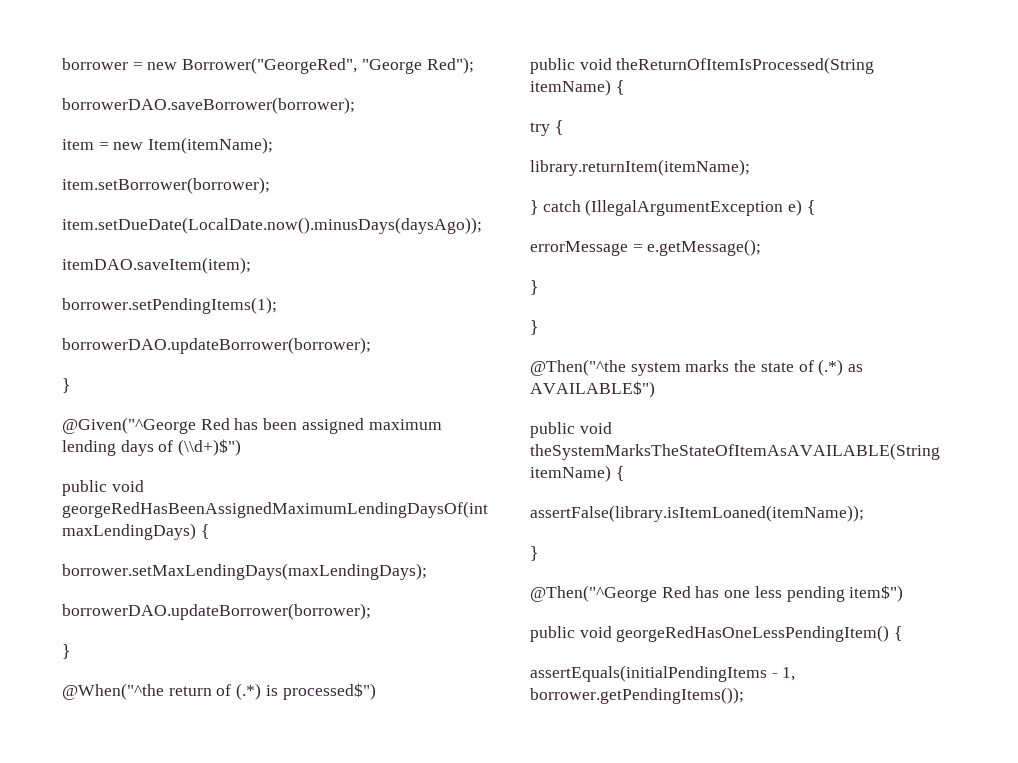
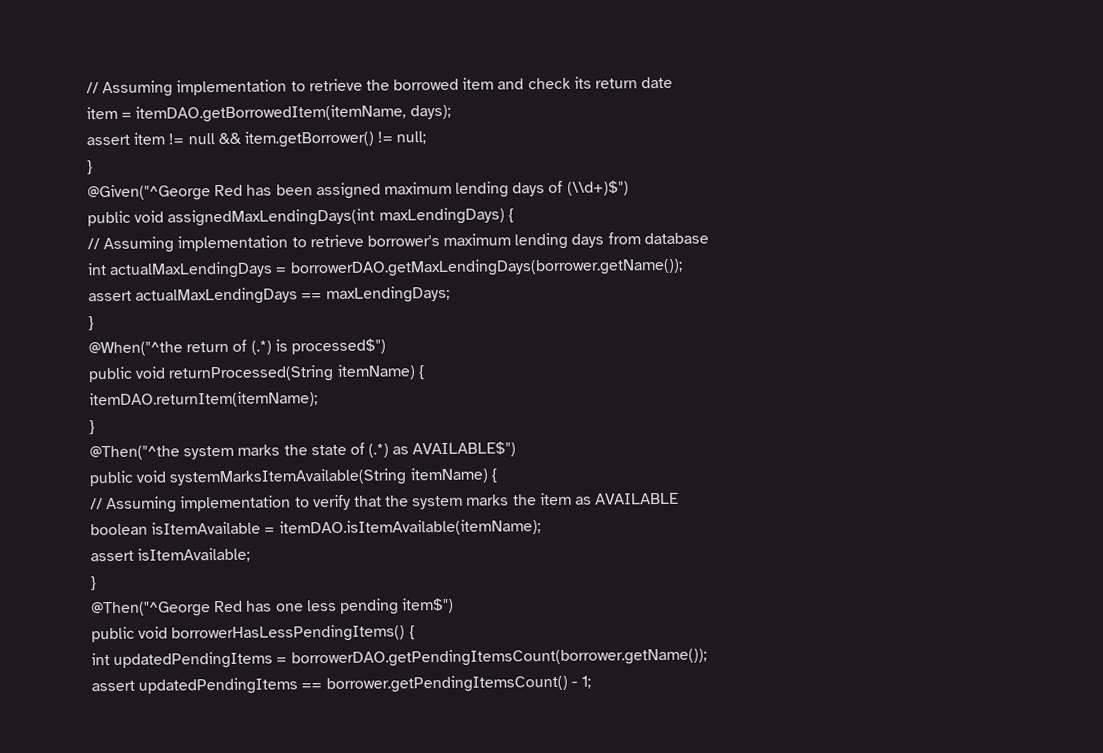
[62,57,474,74] [62,97,355,114] [62,137,274,154] [62,177,270,194] [62,217,482,234] [62,257,251,274] [62,297,277,314] [62,337,371,354] borrower = new Borrower("GeorgeRed", "George Red"); // borrowerDAO.saveBorrower(borrower); // item = new Item(itemName); // item.setBorrower(borrower); // item.setDueDate(LocalDate.now().minusDays(daysAgo)); // itemDAO.saveItem(item); // borrower.setPendingItems(1); // borrowerDAO.updateBorrower(borrower); -> [86,76,674,98] [86,104,451,123] [86,130,427,148] // Assuming implementation to retrieve the borrowed item and check its return date // item = itemDAO.getBorrowedItem(itemName, days); // assert item != null && item.getBorrower() != null;
[62,501,488,518] georgeRedHasBeenAssignedMaximumLendingDaysOf(int -> [167,208,376,227] assignedMaxLendingDays(int
[62,563,427,580] [62,603,371,620] borrower.setMaxLendingDays(maxLendingDays); // borrowerDAO.updateBorrower(borrower); -> [87,232,709,254] [87,257,683,280] [88,285,450,305] // Assuming implementation to retrieve borrower's maximum lending days from database // int actualMaxLendingDays = borrowerDAO.getMaxLendingDays(borrower.getName()); // assert actualMaxLendingDays == maxLendingDays;
[616,57,875,74] [530,79,624,96] [530,120,563,136] [530,159,750,176] [530,199,815,216] [530,239,762,256] [530,280,538,295] theReturnOfItemIsProcessed(String itemName) { // try { // library.returnItem(itemName); // } catch (IllegalArgumentException e) { // errorMessage = e.getMessage(); // } -> [168,364,425,383] [89,391,318,409] returnProcessed(String itemName) { // itemDAO.returnItem(itemName);
[530,443,940,460] [530,465,624,482] [530,505,864,522] theSystemMarksTheStateOfItemAsAVAILABLE(String itemName) { // assertFalse(library.isItemLoaned(itemName)); -> [169,467,497,487] [90,492,680,514] [90,519,541,537] [90,547,251,563] systemMarksItemAvailable(String itemName) { // // Assuming implementation to verify that the system marks the item as AVAILABLE // boolean isItemAvailable = itemDAO.isItemAvailable(itemName); // assert isItemAvailable;
[616,625,903,642] [530,665,796,682] [530,687,744,704] georgeRedHasOneLessPendingItem() { // assertEquals(initialPendingItems - 1, borrower.getPendingItems()); -> [171,624,415,643] [91,647,707,669] [91,674,591,695] borrowerHasLessPendingItems() { // int updatedPendingItems = borrowerDAO.getPendingItemsCount(borrower.getName()); // assert updatedPendingItems == borrower.getPendingItemsCount() - 1;

